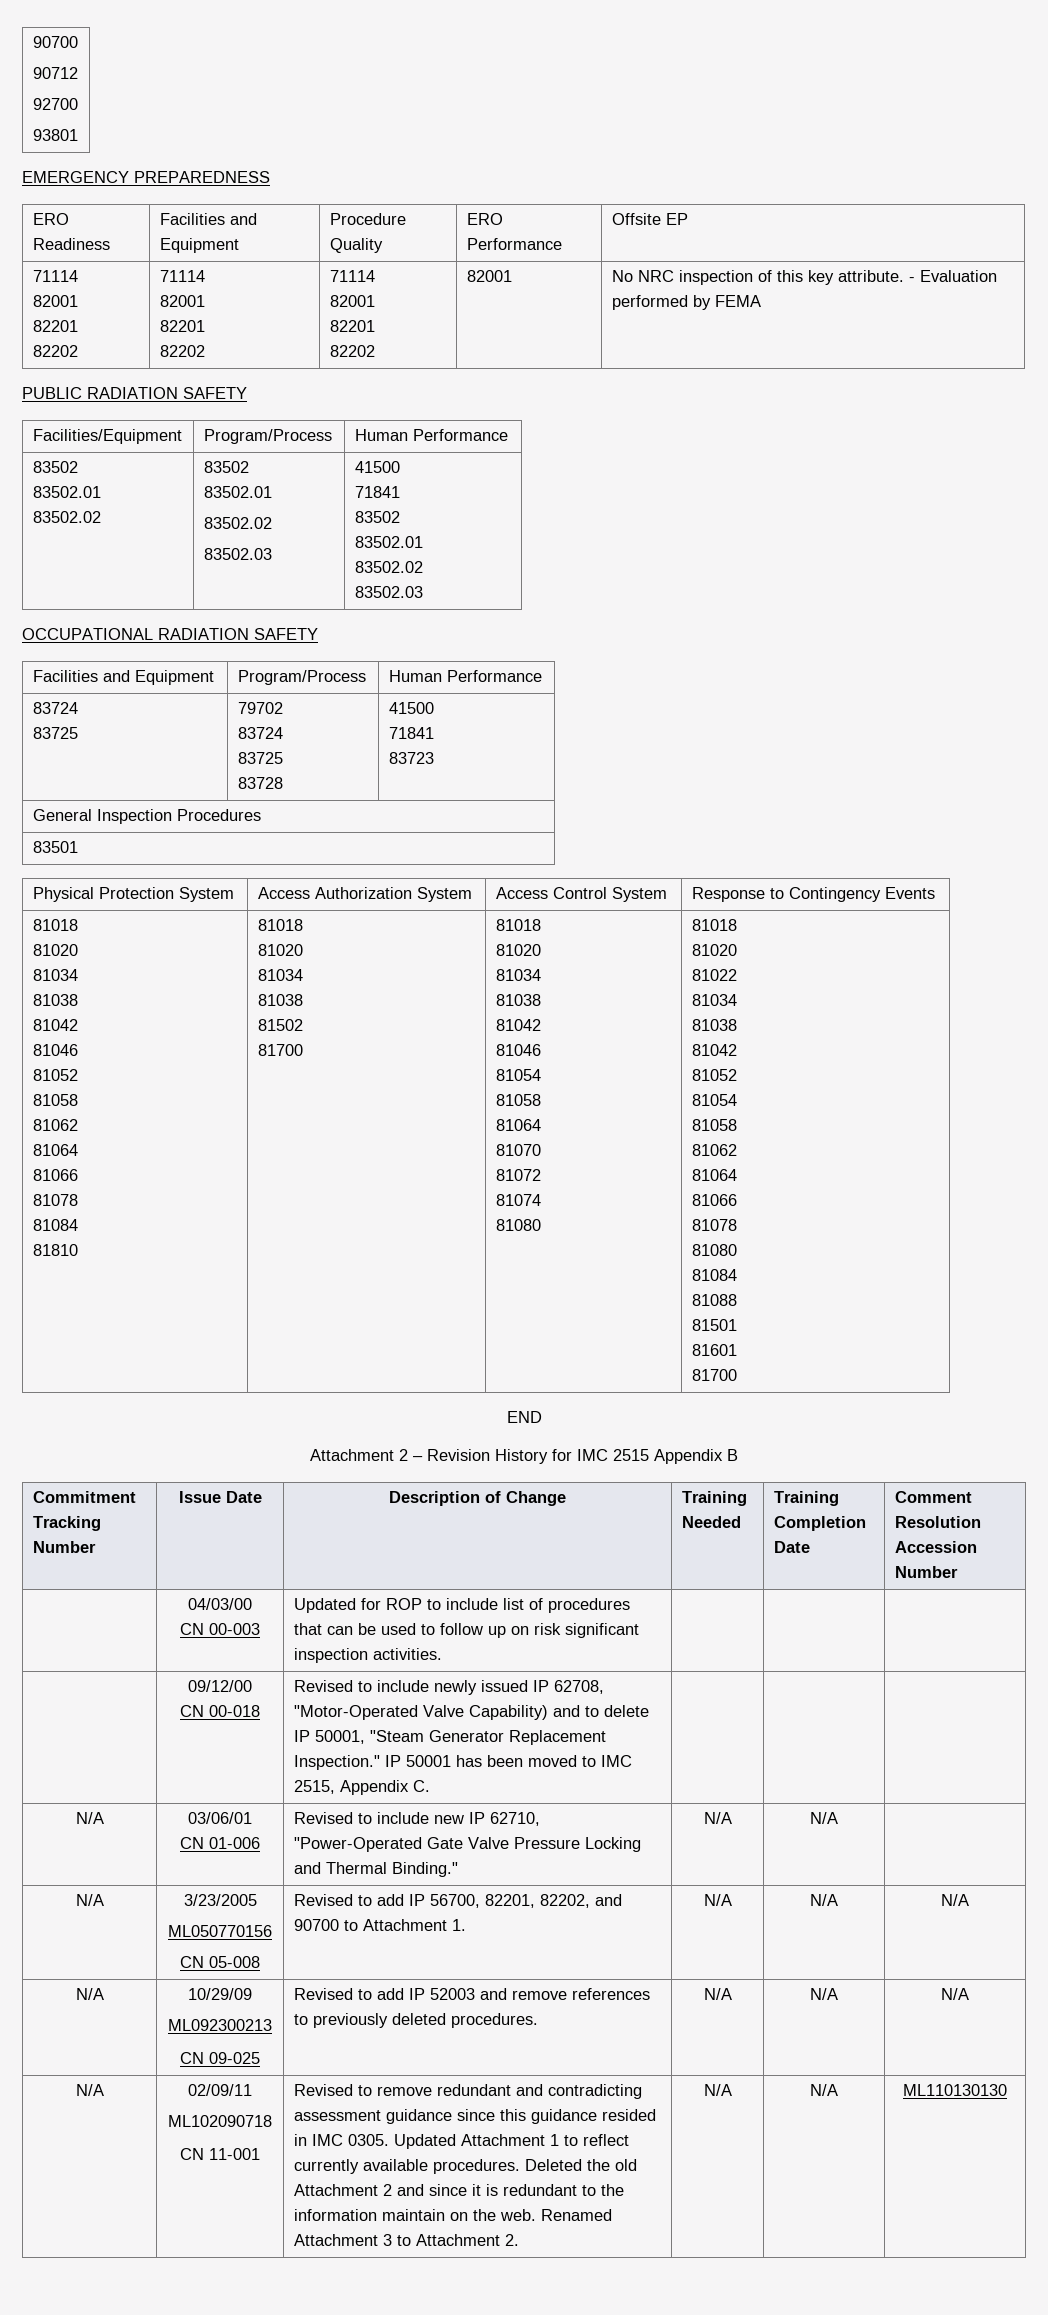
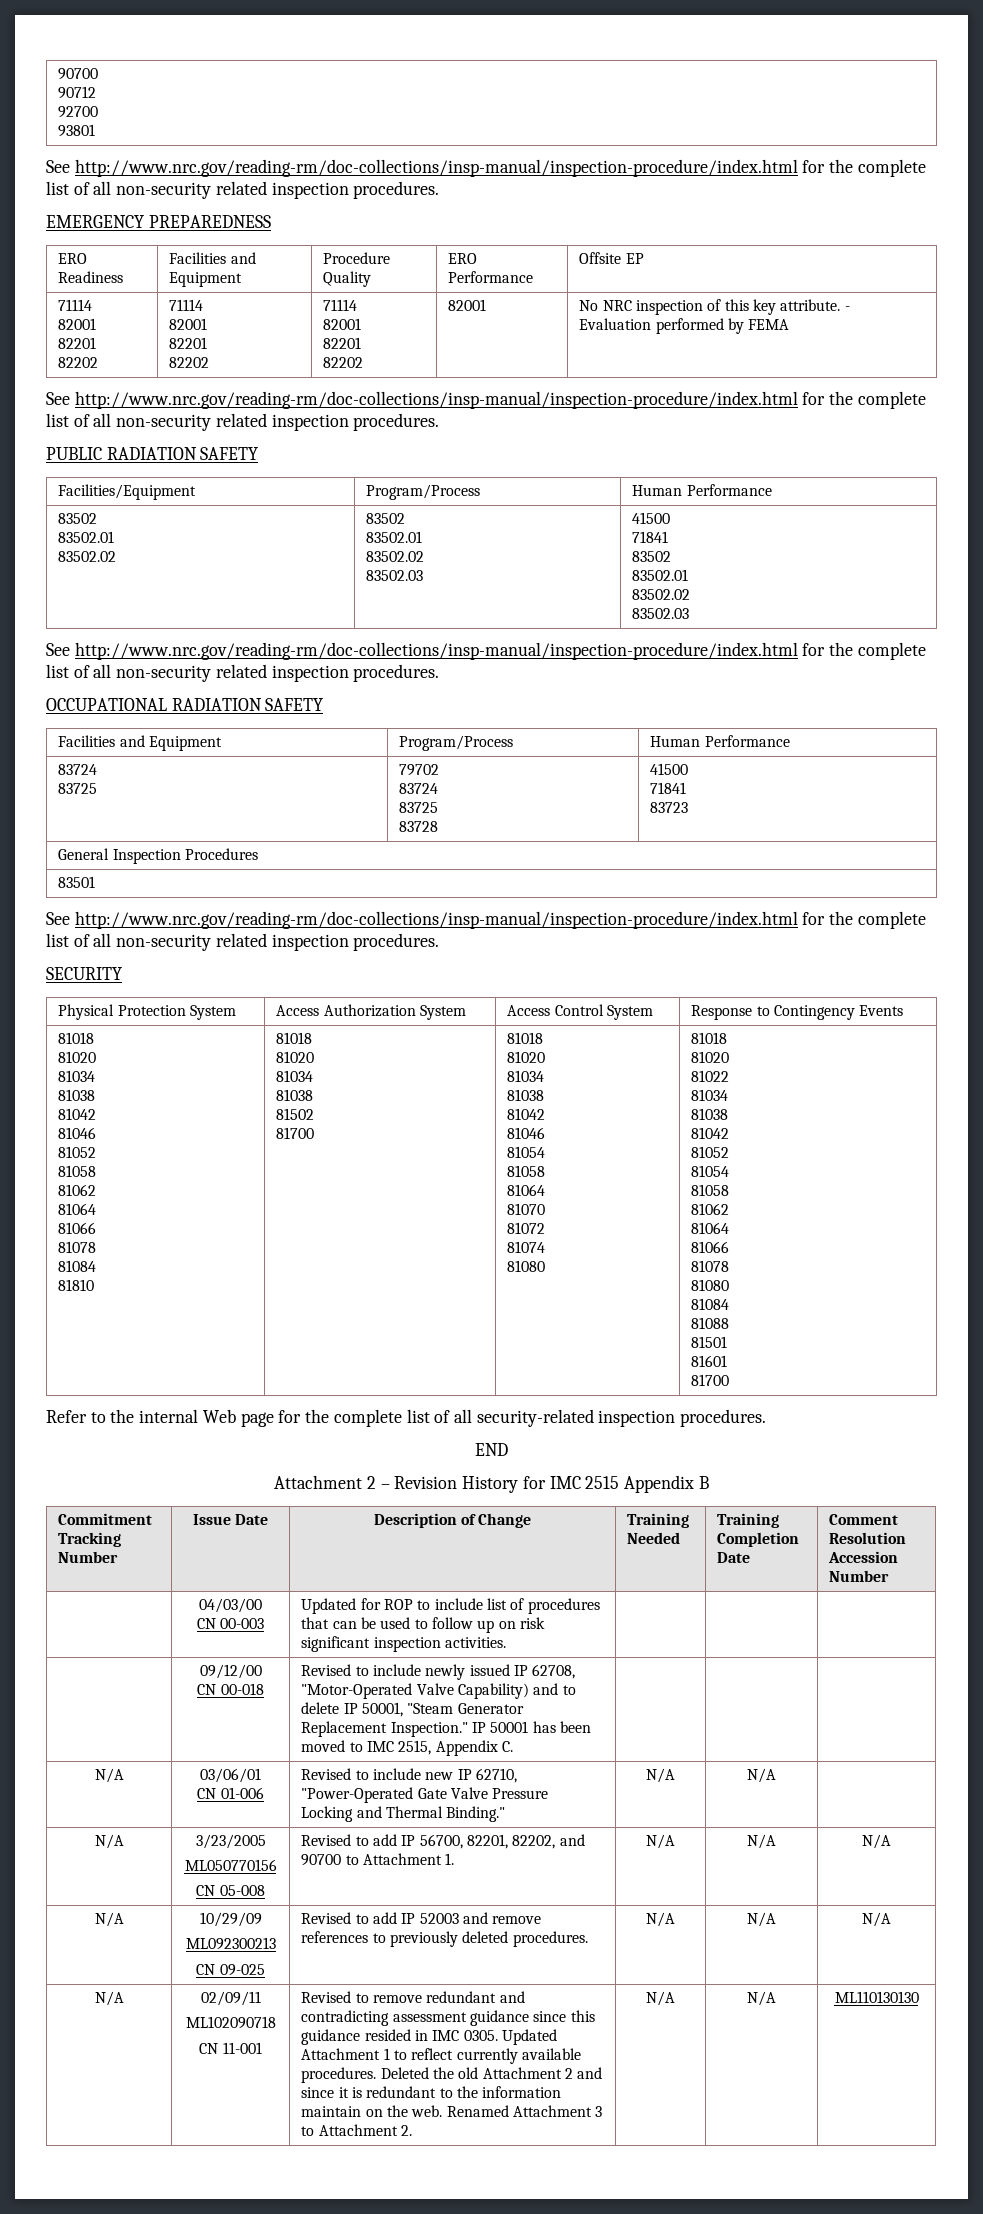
(78, 135) none -> [46,159,926,177] [46,181,440,199] // See http://www.nrc.gov/reading-rm/doc-collections/insp-manual/inspection-procedure/index.html for the complete list of all non-security related inspection procedures.
(761, 301) none -> [46,391,926,409] [46,413,440,431] // See http://www.nrc.gov/reading-rm/doc-collections/insp-manual/inspection-procedure/index.html for the complete list of all non-security related inspection procedures.
(423, 592) none -> [46,642,926,660] [46,664,440,682] // See http://www.nrc.gov/reading-rm/doc-collections/insp-manual/inspection-procedure/index.html for the complete list of all non-security related inspection procedures.
(78, 847) none -> [46,911,926,929] [46,933,440,951] [46,967,122,980] // See http://www.nrc.gov/reading-rm/doc-collections/insp-manual/inspection-procedure/index.html for the complete list of all non-security related inspection procedures. // SECURITY
(737, 1375) none -> [46,1409,767,1427] // Refer to the internal Web page for the complete list of all security-related inspection procedures.

